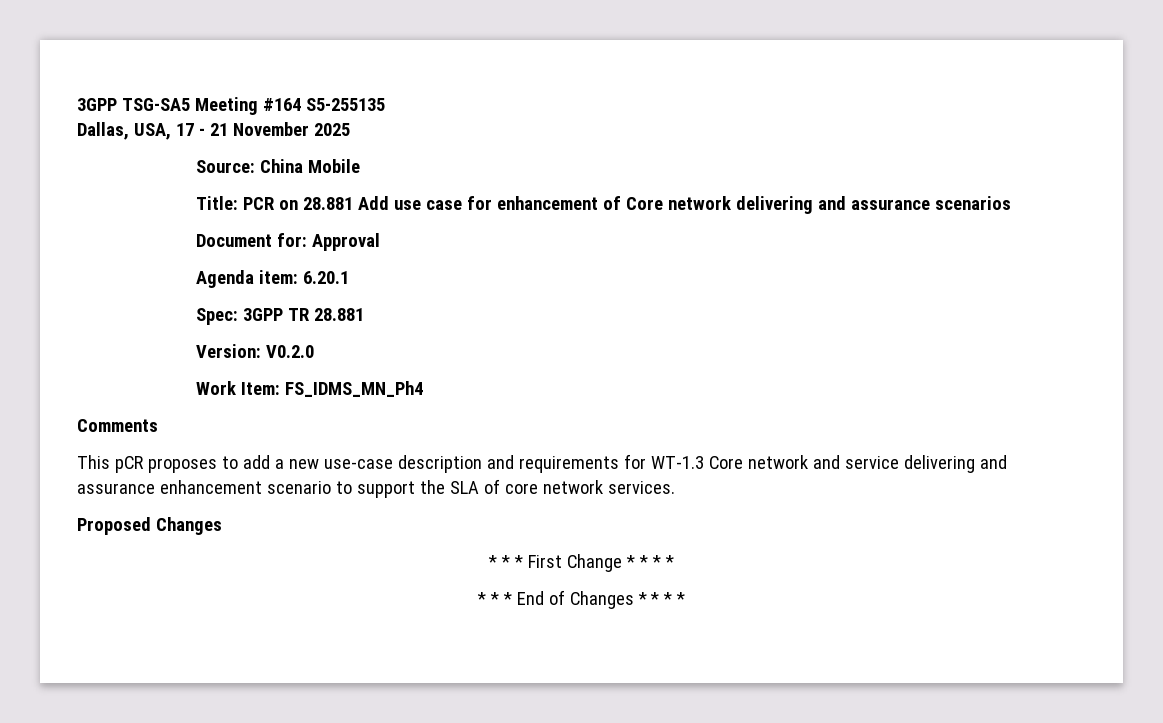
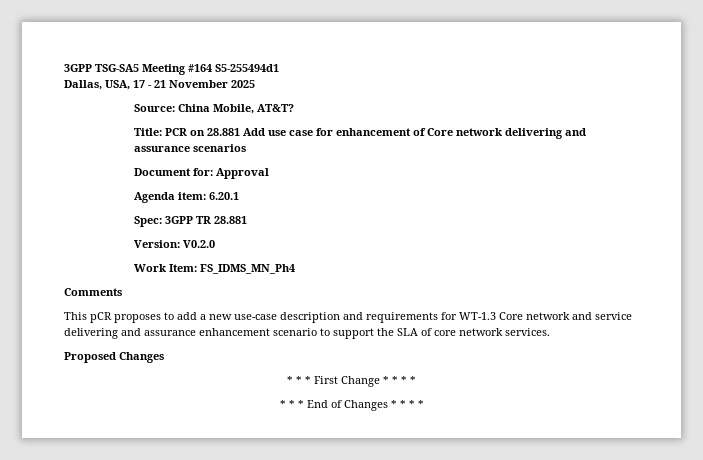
[305,98,385,111] S5-255135 -> [215,64,279,72] S5-255494d1
[307,159,360,173] Mobile -> [213,104,295,114] Mobile, AT&T?

